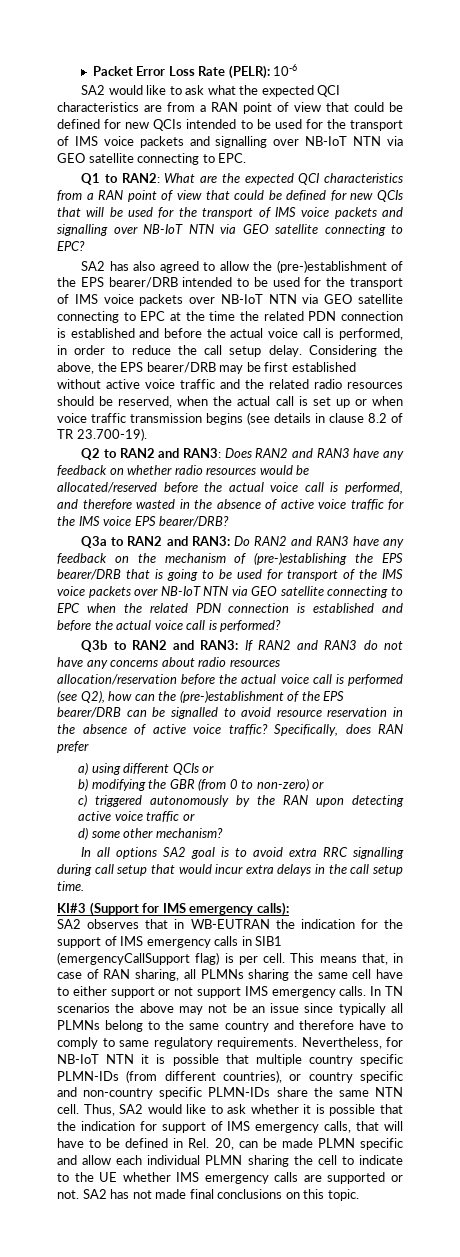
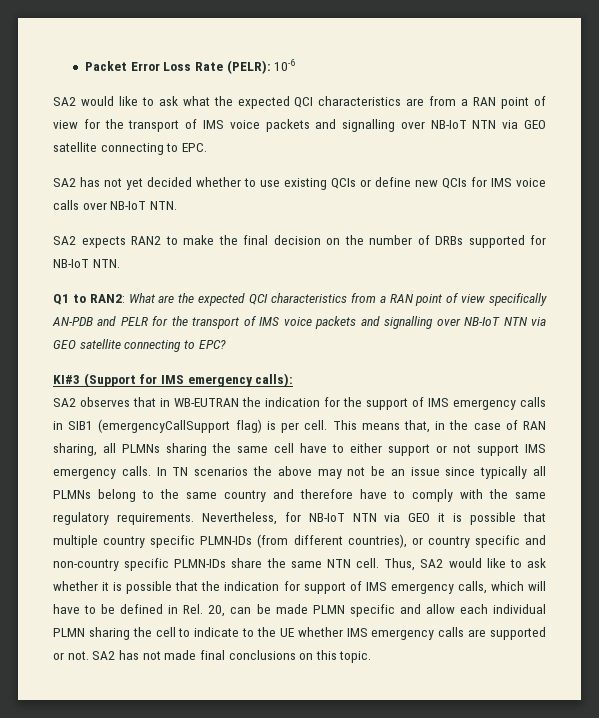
[326,102,403,112] [57,119,302,131] that could be defined for new QCIs intended to be used -> (78, 124) none
(247, 158) none -> [53,177,546,190] [53,200,177,210] [53,235,546,248] [53,259,120,268] // SA2 has not yet decided whether to use existing QCIs or define new QCIs for IMS voice calls over NB-IoT NTN. // SA2 expects RAN2 to make the final decision on the number of DRBs supported for NB-IoT NTN.
[205,190,403,202] [57,207,154,217] that could be defined for new QCIs that will be used -> [489,293,547,306] [52,316,148,326] specifically AN-PDB and PELR
[81,260,404,273] [57,277,403,289] [57,294,403,306] [57,311,403,323] [57,328,403,340] [57,345,404,357] [57,362,356,374] [57,379,403,389] [57,396,403,408] [57,412,403,425] [57,428,147,441] [81,448,404,460] [57,465,310,476] [57,482,403,494] [57,499,404,510] [57,516,230,527] [81,536,404,548] [57,552,403,565] [57,569,403,581] [57,586,404,598] [57,603,403,613] [57,620,282,632] [81,640,403,652] [57,657,280,669] [57,674,403,686] [57,690,345,703] [57,707,403,719] [57,724,403,736] [57,741,89,753] [78,762,215,775] [78,778,325,791] [78,794,404,807] [78,811,195,822] [78,827,223,840] [81,847,404,859] [57,864,403,876] [57,881,84,891] // SA2 has also agreed to allow the (pre-)establishment of the EPS bearer/DRB intended to be used for the transport of IMS voice packets over NB-IoT NTN via GEO satellite connecting to EPC at the time the related PDN connection is established and before the actual voice call is performed, in order to reduce the call setup delay. Considering the above, the EPS bearer/DRB may be first established without active voice traffic and the related radio resources should be reserved, when the actual call is set up or when voice traffic transmission begins (see details in clause 8.2 of TR 23.700-19). // Q2 to RAN2 and RAN3: Does RAN2 and RAN3 have any feedback on whether radio resources would be allocated/reserved before the actual voice call is performed, and therefore wasted in the absence of active voice traffic for the IMS voice EPS bearer/DRB? // Q3a to RAN2 and RAN3: Do RAN2 and RAN3 have any feedback on the mechanism of (pre-)establishing the EPS bearer/DRB that is going to be used for transport of the IMS voice packets over NB-IoT NTN via GEO satellite connecting to EPC when the related PDN connection is established and before the actual voice call is performed? // Q3b to RAN2 and RAN3: If RAN2 and RAN3 do not have any concerns about radio resources allocation/reservation before the actual voice call is performed (see Q2), how can the (pre-)establishment of the EPS bearer/DRB can be signalled to avoid resource reservation in the absence of active voice traffic? Specifically, does RAN prefer // a) using different QCIs or // b) modifying the GBR (from 0 to non-zero) or // c) triggered autonomously by the RAN upon detecting active voice traffic or // d) some other mechanism? // In all options SA2 goal is to avoid extra RRC signalling during call setup that would incur extra delays in the call setup time. -> (226, 344) none
(403, 958) none -> [449,420,469,430] the
[102,1038,115,1047] to -> [460,489,508,499] with the
(135, 1059) none -> [384,513,431,522] via GEO
[356,1121,380,1131] that -> [490,581,524,591] which

